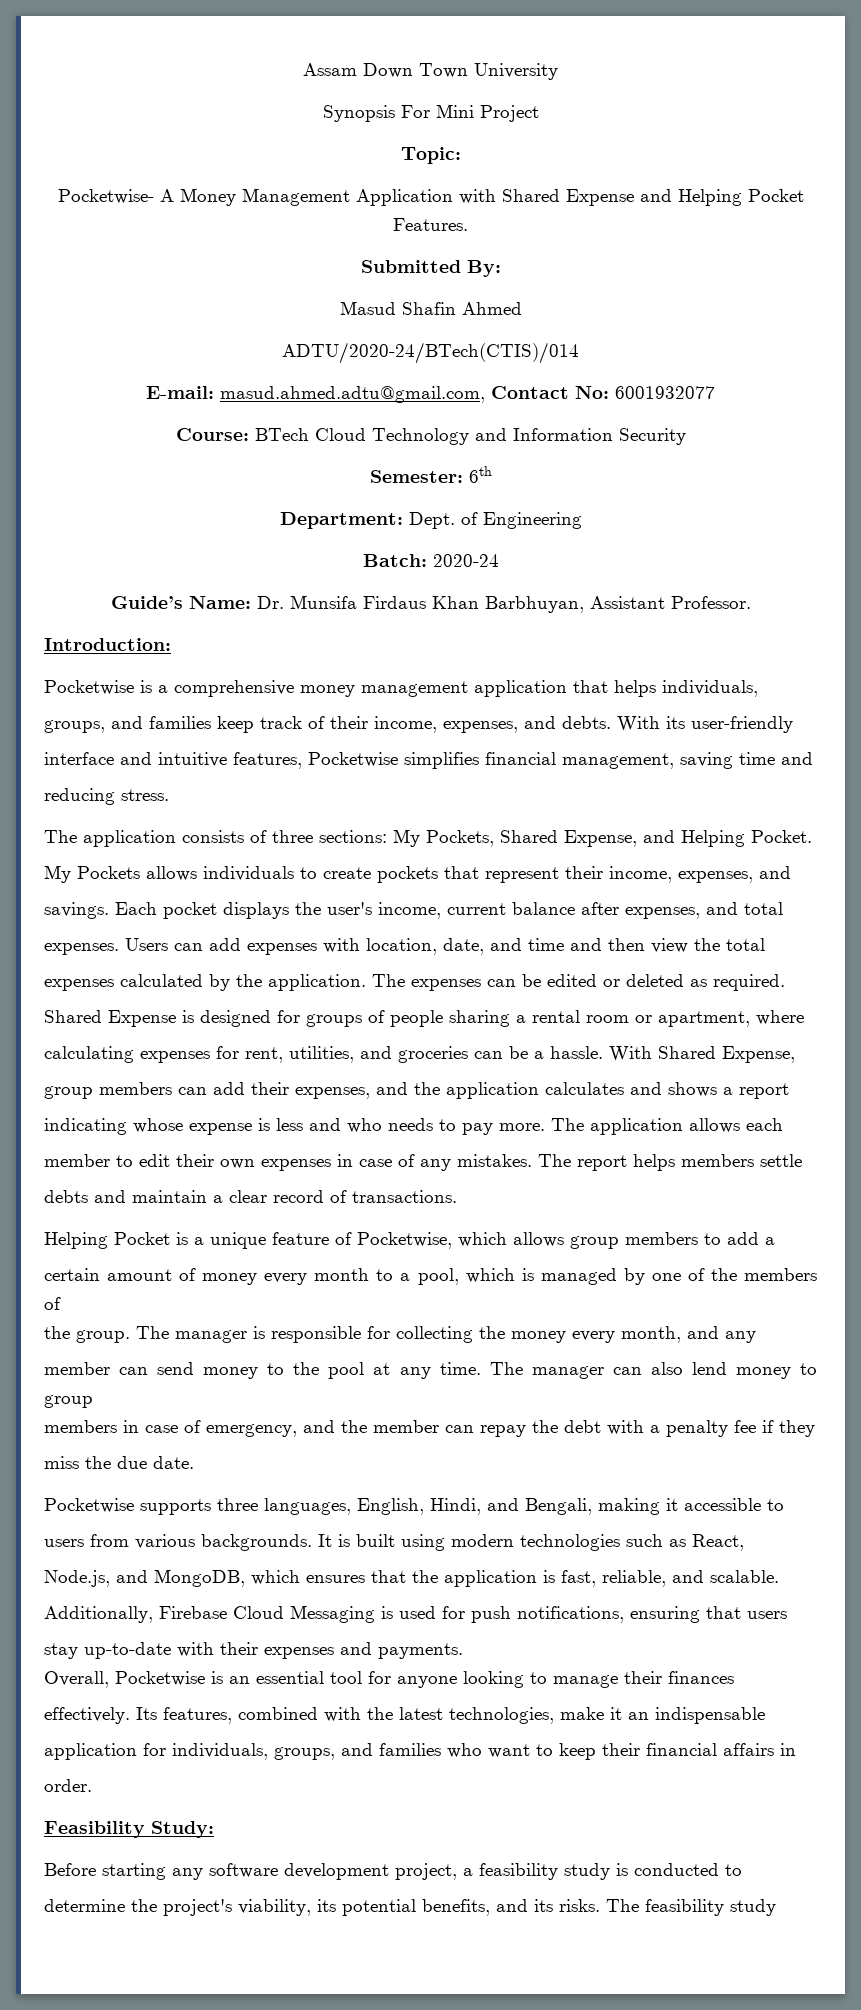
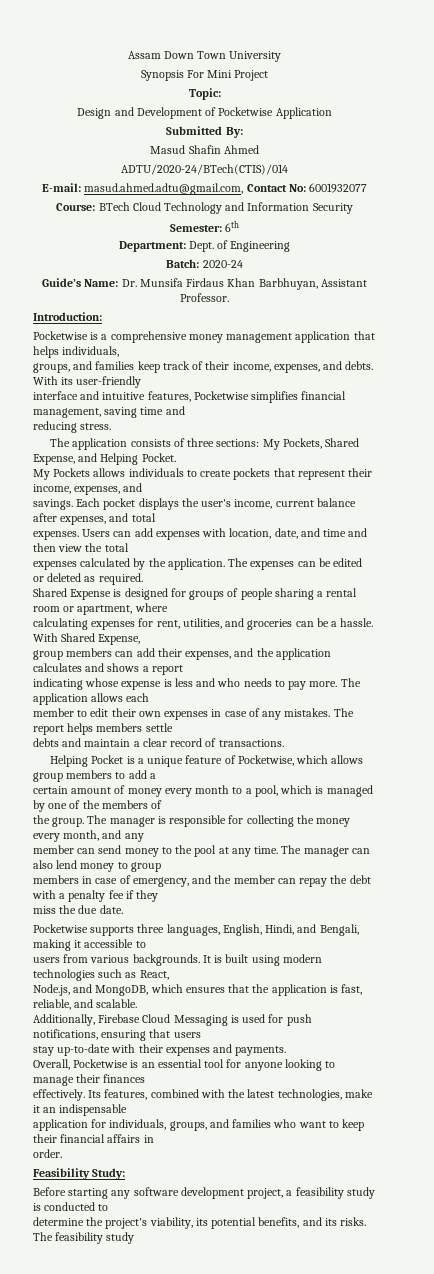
[57,188,804,206] [393,218,468,231] Pocketwise- A Money Management Application with Shared Expense and Helping Pocket Features. -> [77,107,332,119] Design and Development of Pocketwise Application

